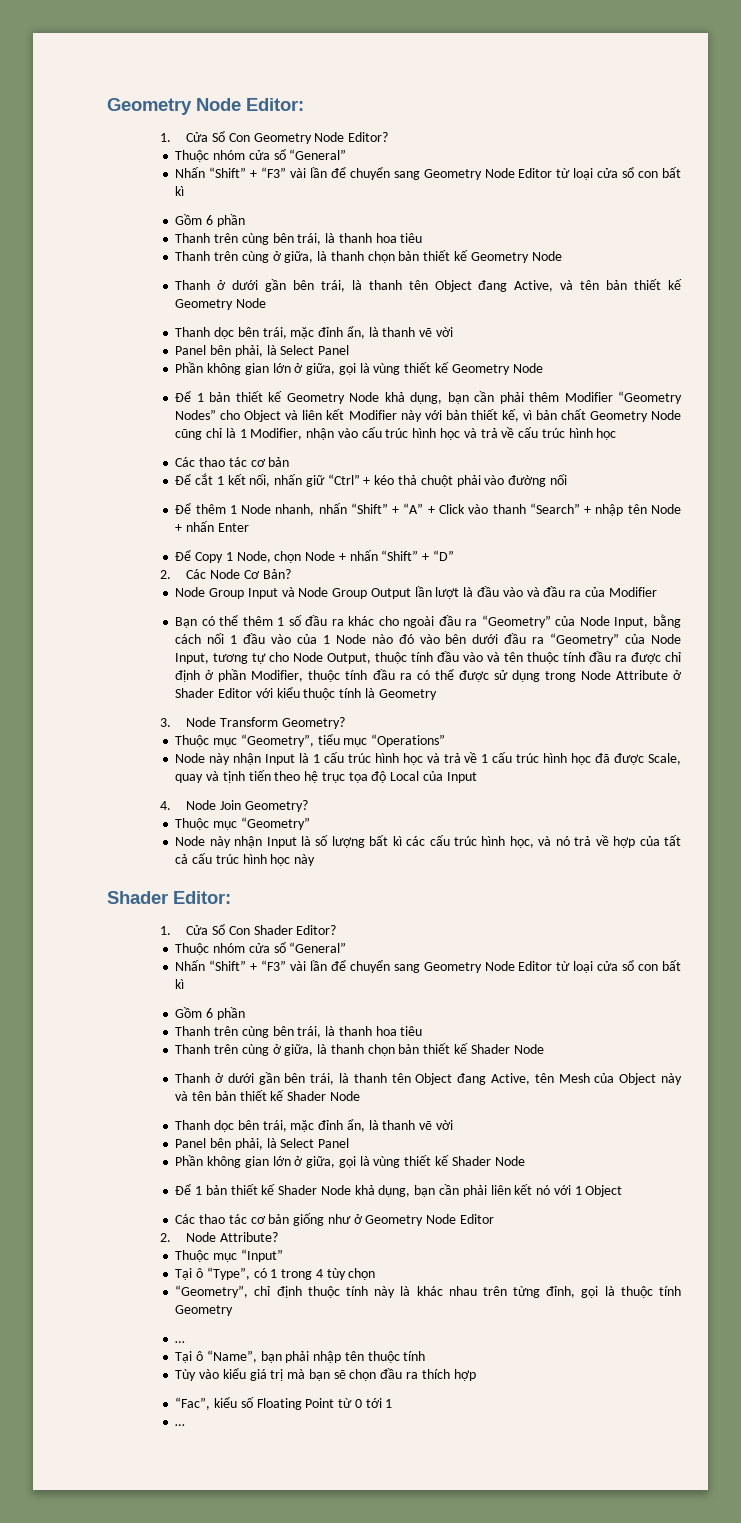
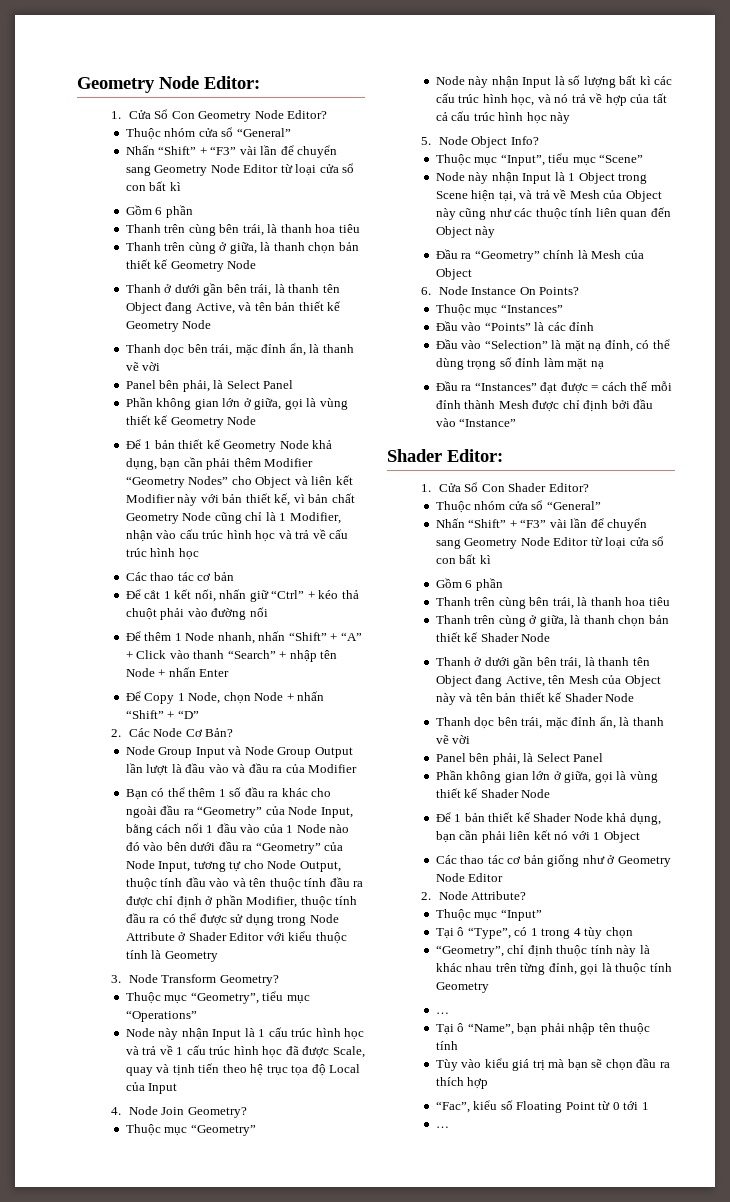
(316, 860) none -> [421,136,539,148] [435,153,644,166] [435,172,648,184] [435,189,662,202] [435,207,671,220] [435,226,496,238] [435,249,644,262] [435,268,472,280] [421,286,580,295] [435,304,563,316] [435,321,595,331] [435,339,670,352] [435,357,604,370] [435,381,672,394] [435,399,654,412] [435,418,517,427] // 5. Node Object Info? // Thuộc mục “Input”, tiểu mục “Scene” // Node này nhận Input là 1 Object trong Scene hiện tại, và trả về Mesh của Object này cũng như các thuộc tính liên quan đến Object này // Đầu ra “Geometry” chính là Mesh của Object // 6. Node Instance On Points? // Thuộc mục “Instances” // Đầu vào “Points” là các đỉnh // Đầu vào “Selection” là mặt nạ đỉnh, có thể dùng trọng số đỉnh làm mặt nạ // Đầu ra “Instances” đạt được = cách thế mỗi đỉnh thành Mesh được chỉ định bởi đầu vào “Instance”

